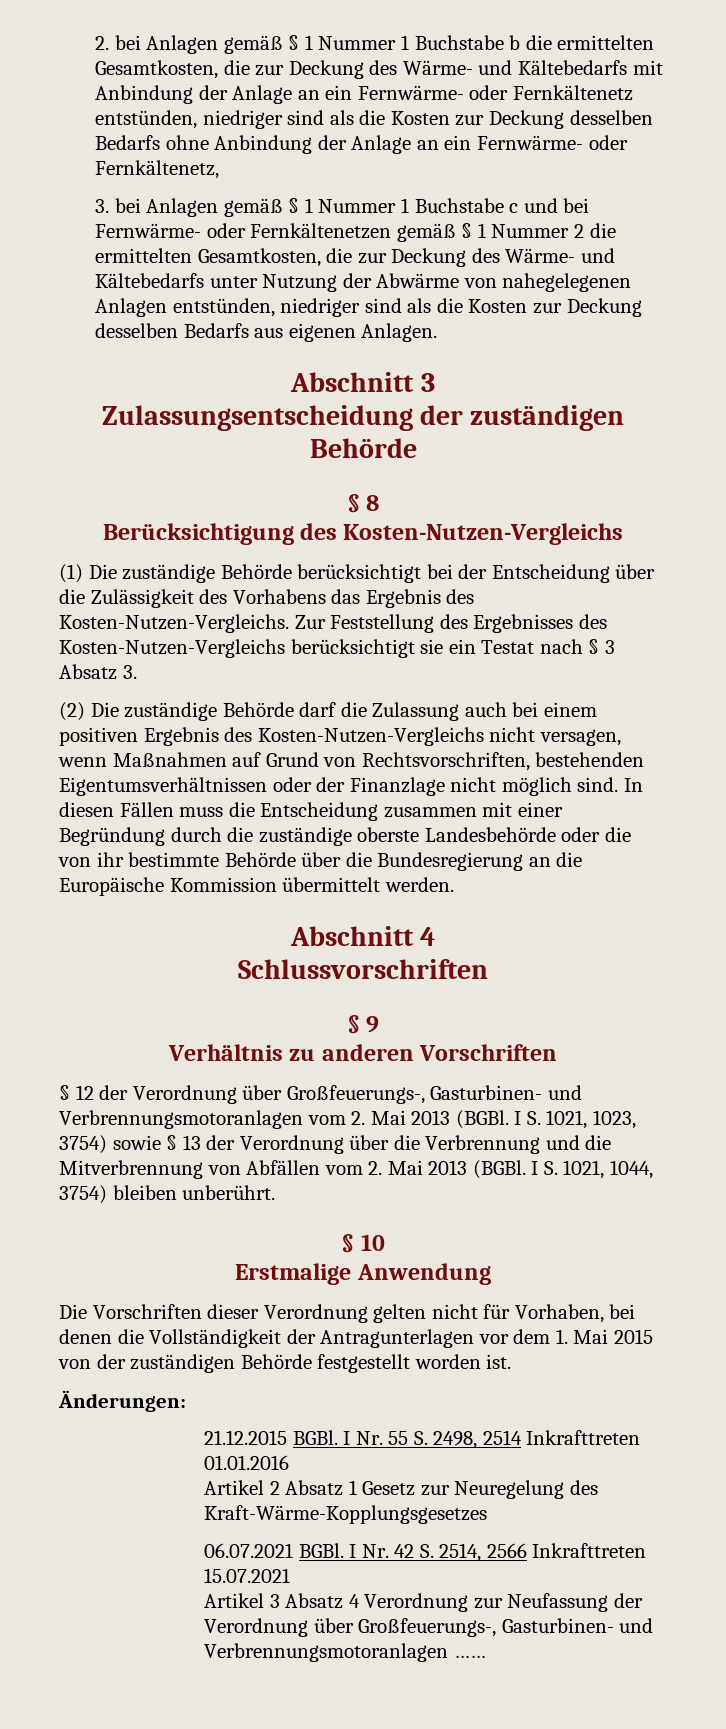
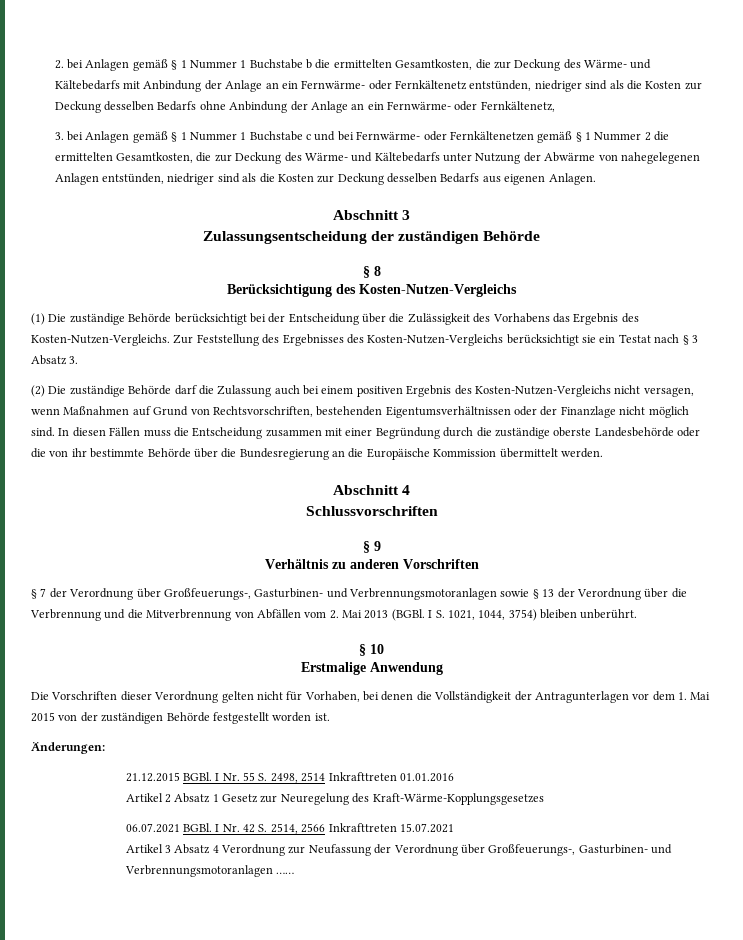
[75,1085,582,1104] [59,1110,636,1129] [59,1135,107,1154] 12 der Verordnung über Großfeuerungs-, Gasturbinen- und Verbrennungsmotoranlagen vom 2. Mai 2013 (BGBl. I S. 1021, 1023, 3754) -> [40,588,497,600] 7 der Verordnung über Großfeuerungs-, Gasturbinen- und Verbrennungsmotoranlagen

